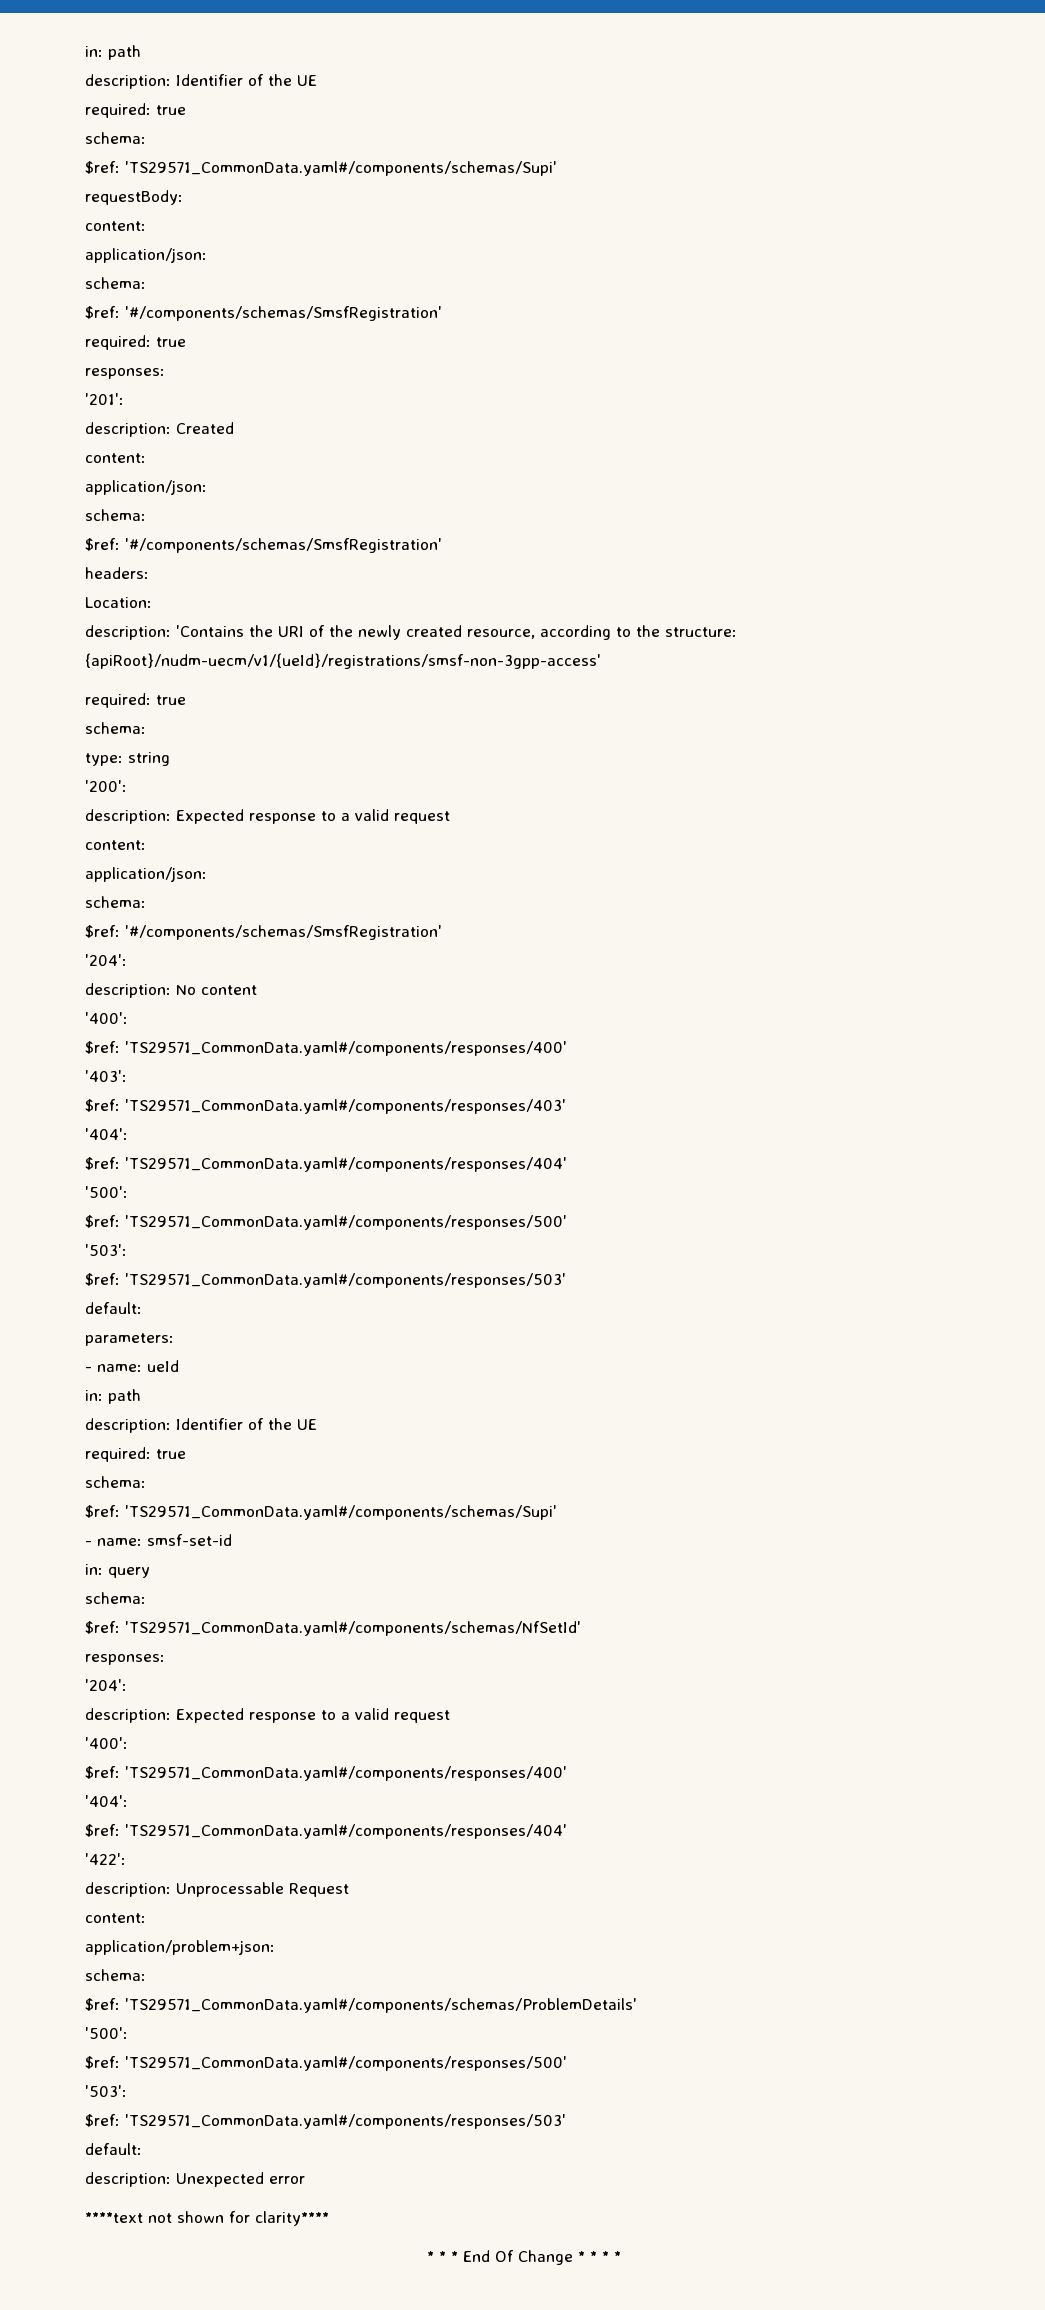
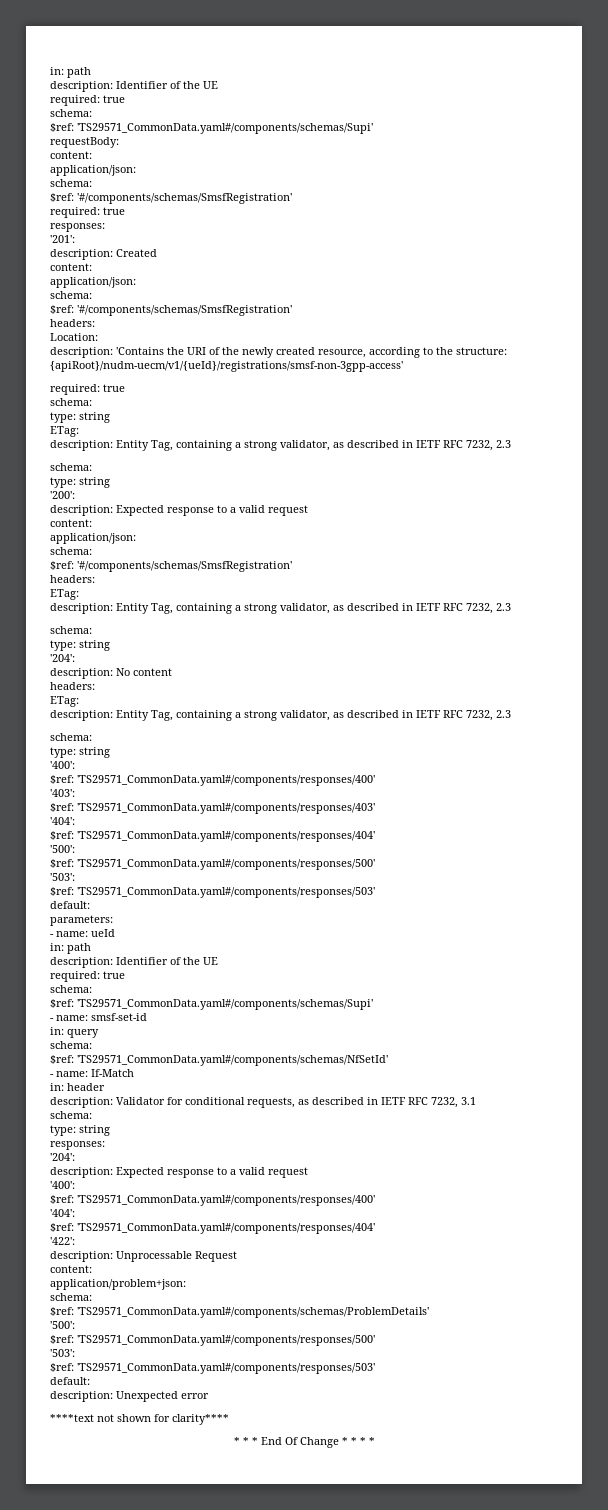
(170, 759) none -> [50,426,79,437] [50,440,511,451] [50,463,92,471] [50,477,110,488] // ETag: // description: Entity Tag, containing a strong validator, as described in IETF RFC 7232, 2.3 // schema: // type: string
[85,954,127,966] [85,983,257,998] '204': // description: No content -> [50,575,95,583] [50,589,79,600] [50,603,511,614] [50,626,92,634] [50,640,110,651] [50,654,75,662] [50,668,172,679] [50,682,95,690] [50,696,79,707] [50,710,511,721] [50,733,92,741] [50,747,110,758] headers: // ETag: // description: Entity Tag, containing a strong validator, as described in IETF RFC 7232, 2.3 // schema: // type: string // '204': // description: No content // headers: // ETag: // description: Entity Tag, containing a strong validator, as described in IETF RFC 7232, 2.3 // schema: // type: string
(581, 1628) none -> [50,1069,134,1077] [50,1083,105,1091] [50,1097,476,1108] [50,1111,92,1119] [50,1125,110,1136] // - name: If-Match // in: header // description: Validator for conditional requests, as described in IETF RFC 7232, 3.1 // schema: // type: string

